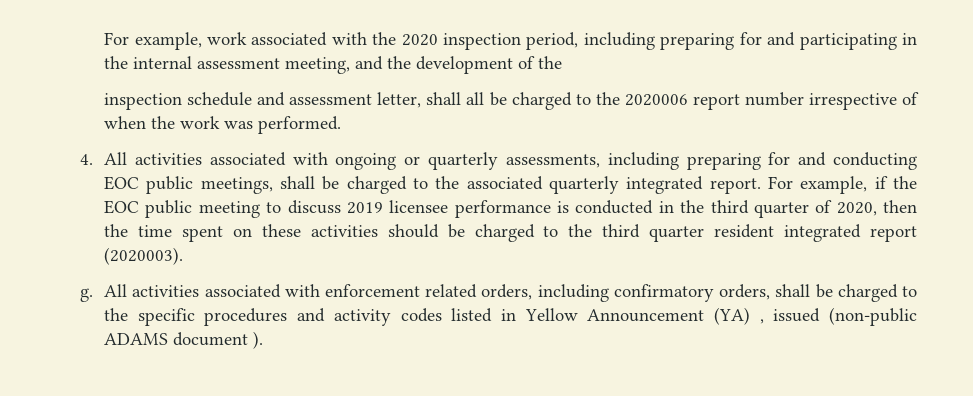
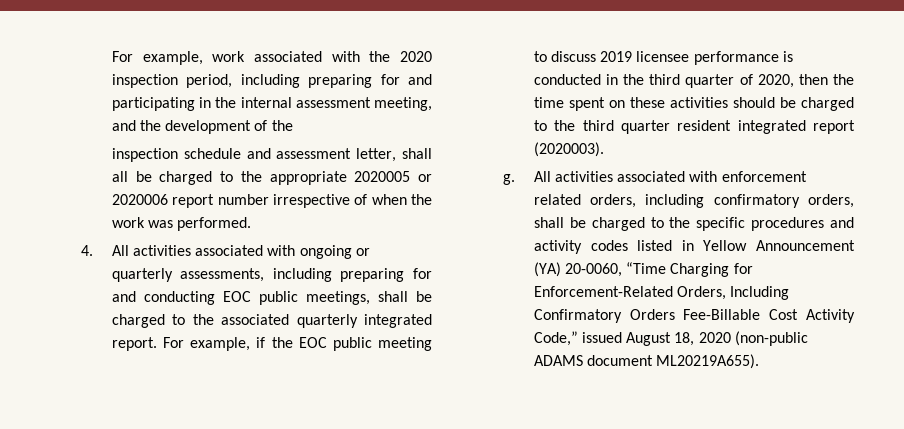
(620, 98) none -> [269,171,432,185] appropriate 2020005 or
[759,308,821,324] , issued -> [565,262,753,277] [533,286,790,300] [533,309,855,323] [533,331,731,346] 20-0060, “Time Charging for Enforcement-Related Orders, Including Confirmatory Orders Fee-Billable Cost Activity Code,” issued August 18, 2020
[253,331,264,349] ). -> [656,354,760,369] ML20219A655).

